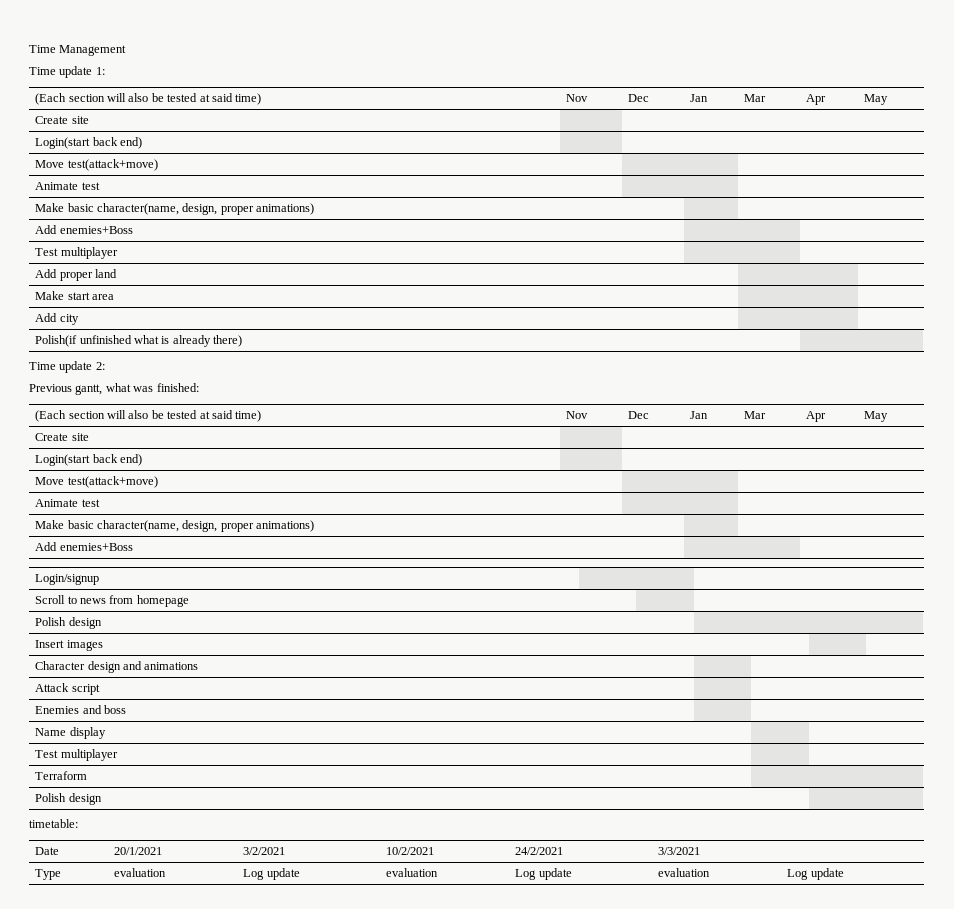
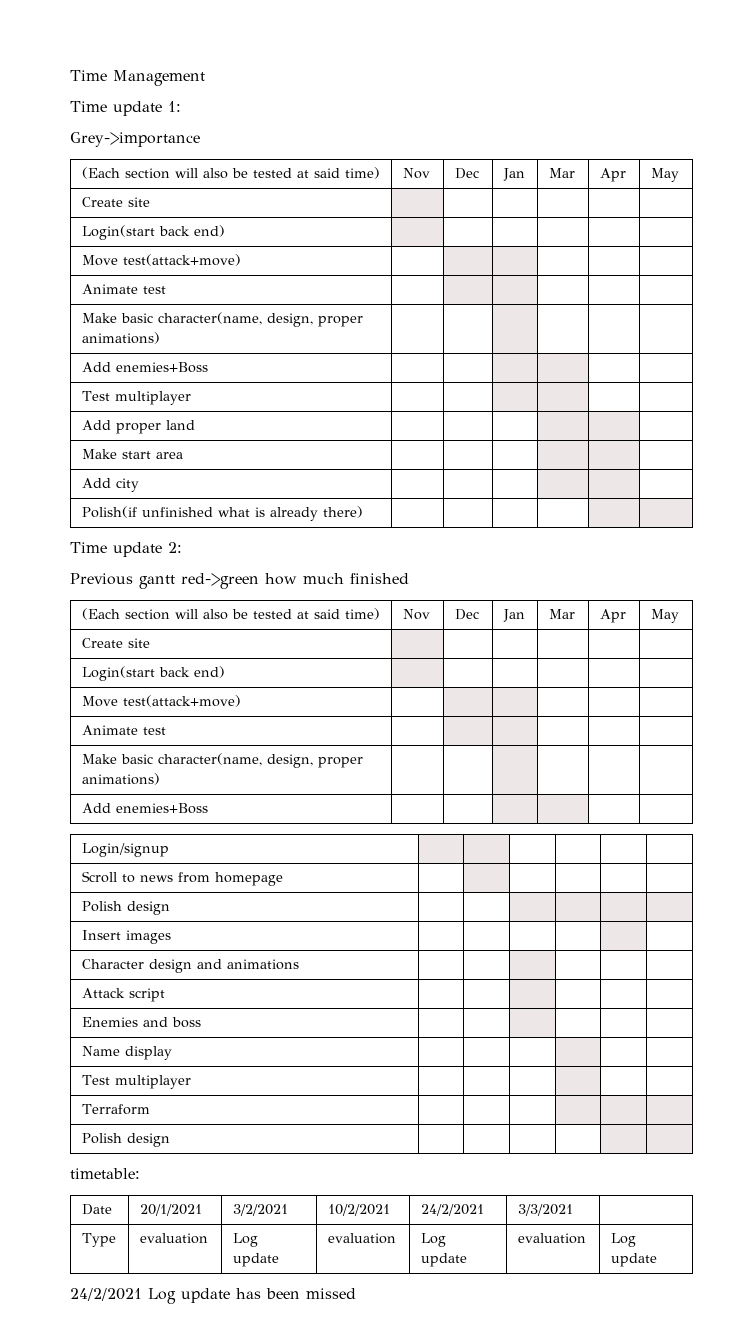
(105, 71) none -> [70,132,200,147] // Grey->importance
[75,383,199,395] gantt, what was finished: -> [139,573,409,589] gantt red->green how much finished
(844, 874) none -> [70,1288,356,1304] // 24/2/2021 Log update has been missed

